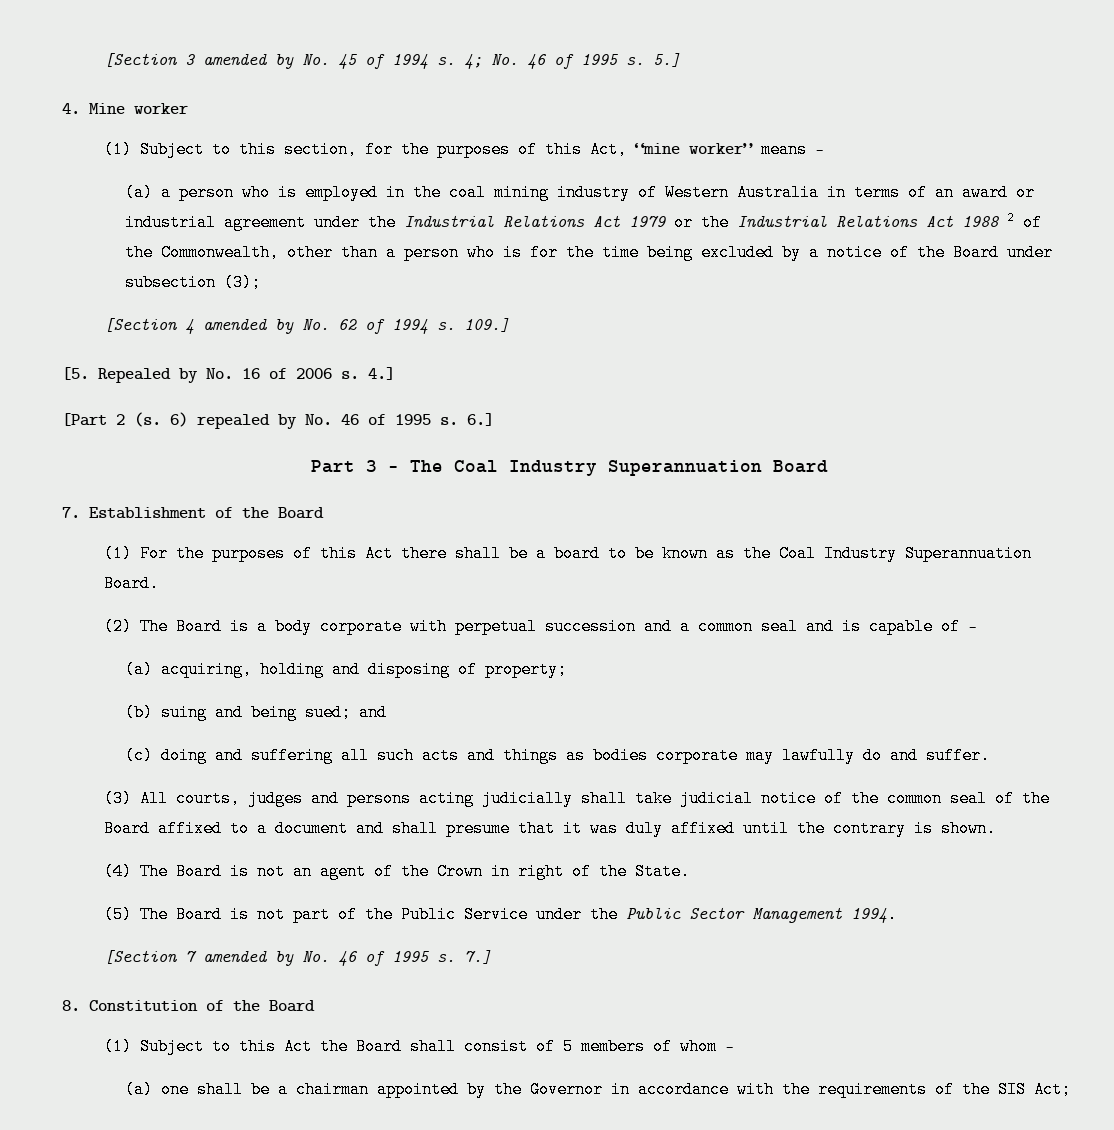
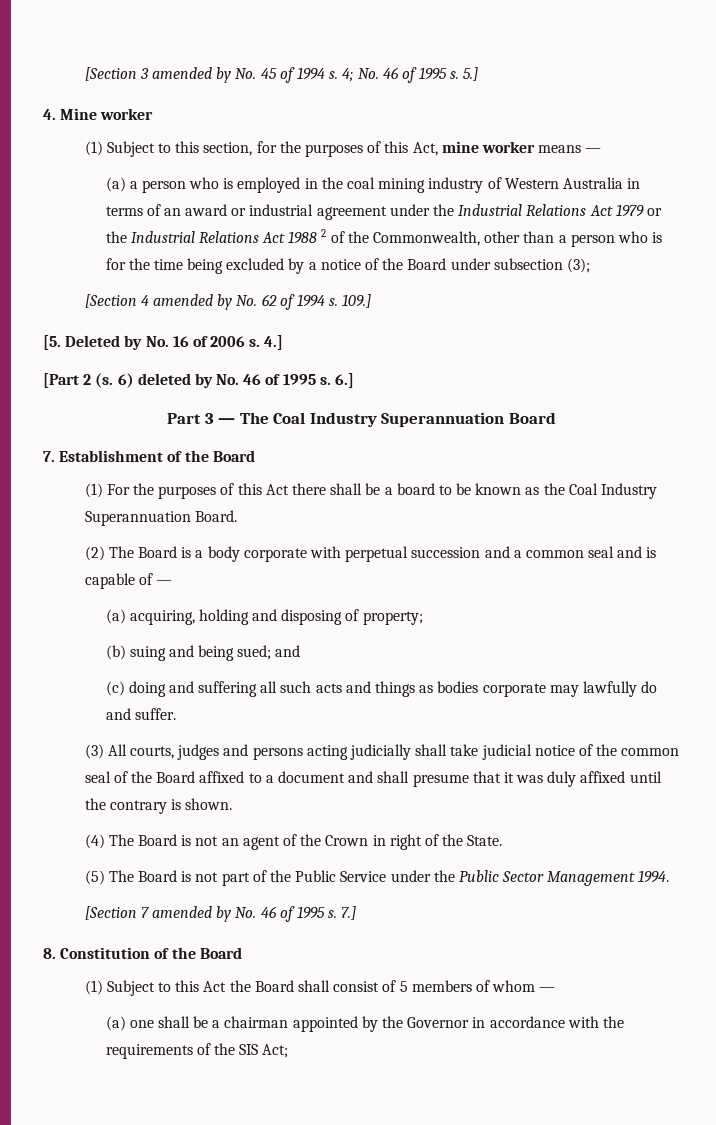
[634,143,754,154] “mine worker” -> [441,141,535,153] mine worker
[98,368,171,383] Repealed -> [65,335,121,347] Deleted
[197,414,270,429] repealed -> [137,373,191,385] deleted

